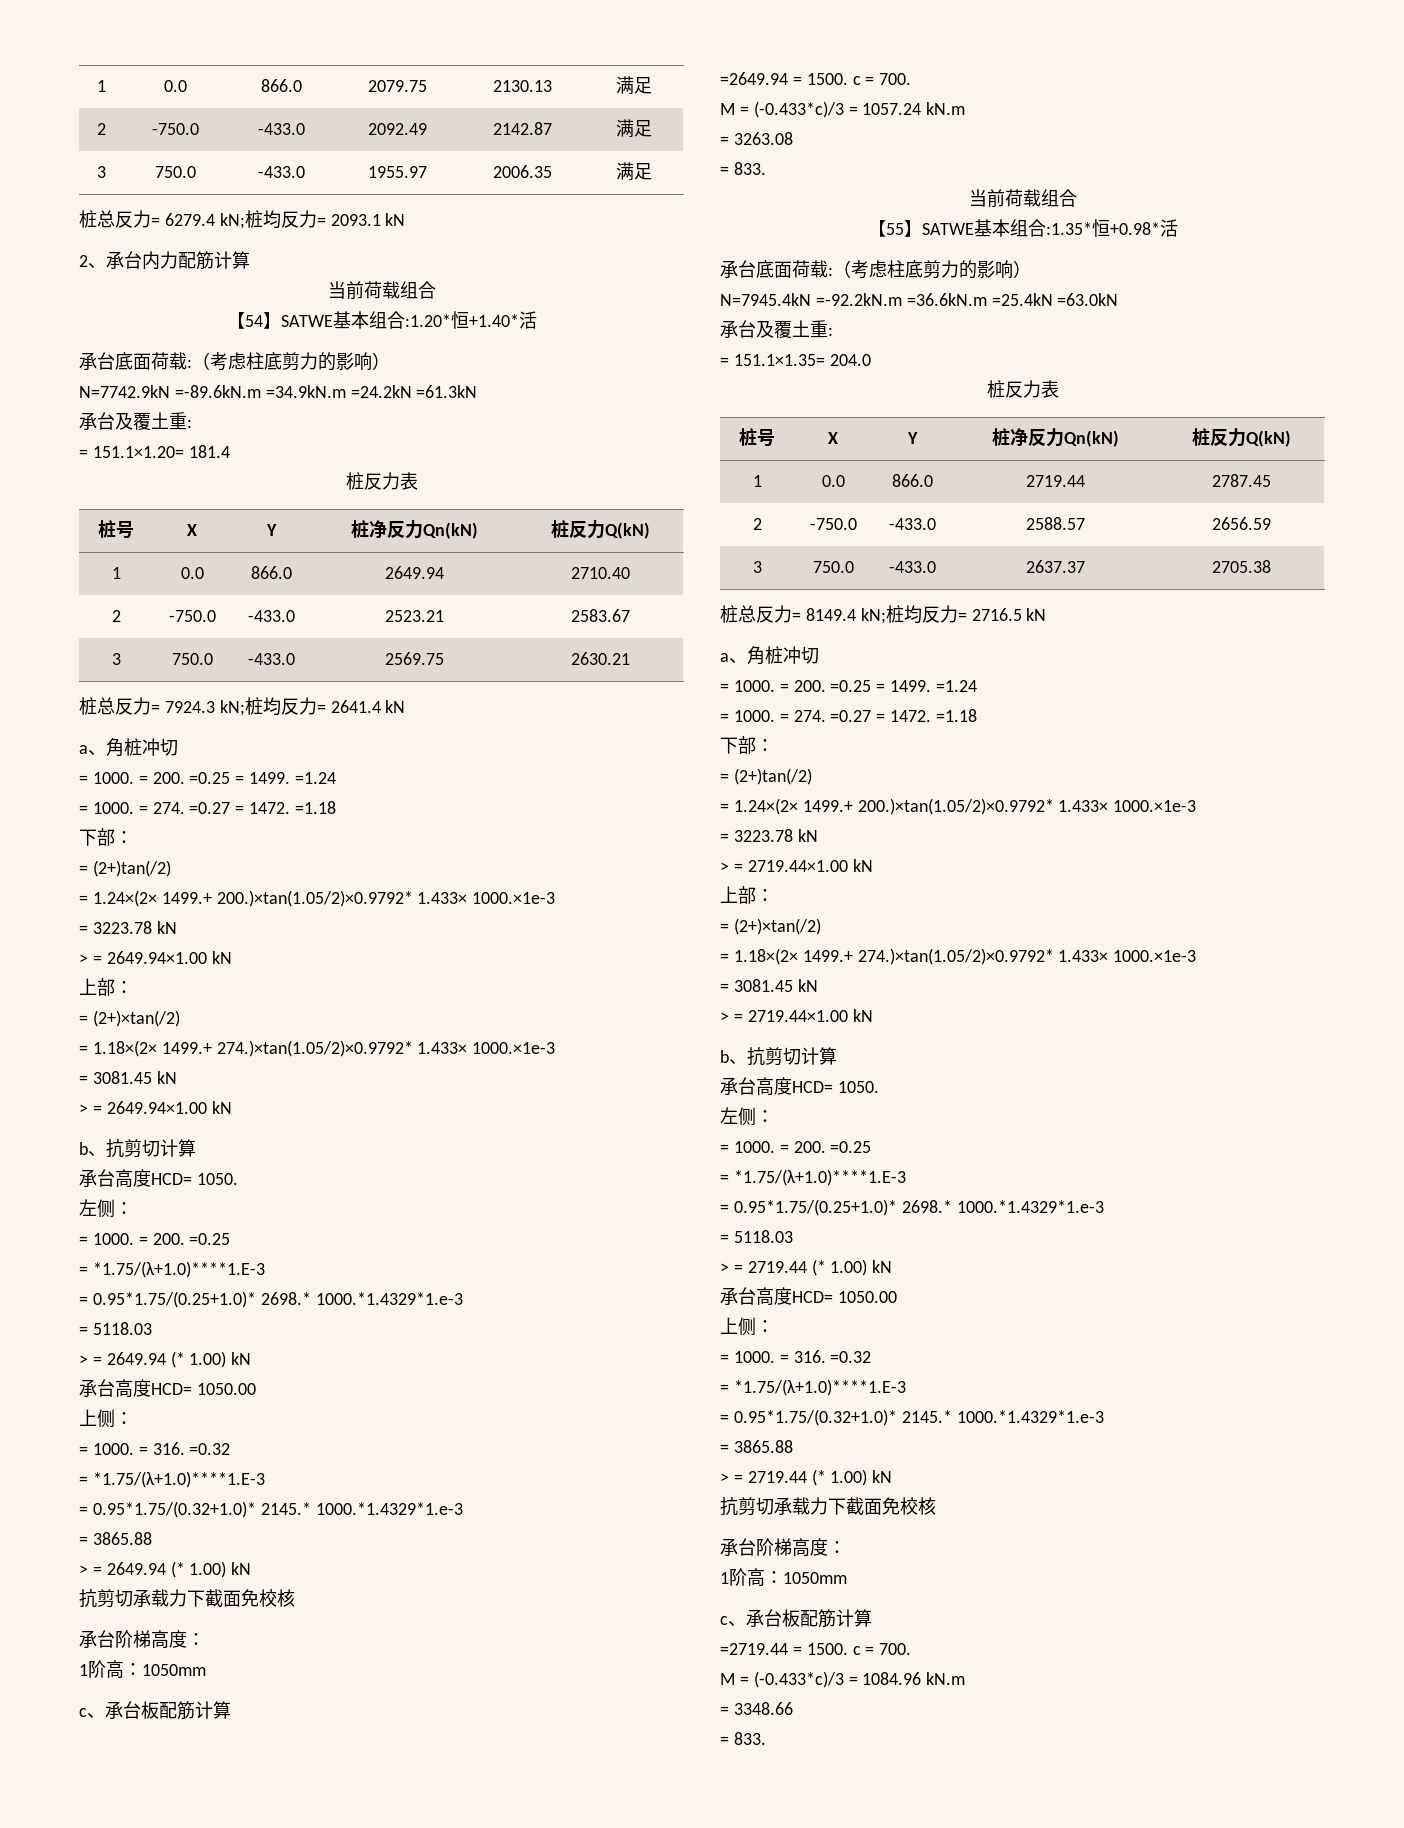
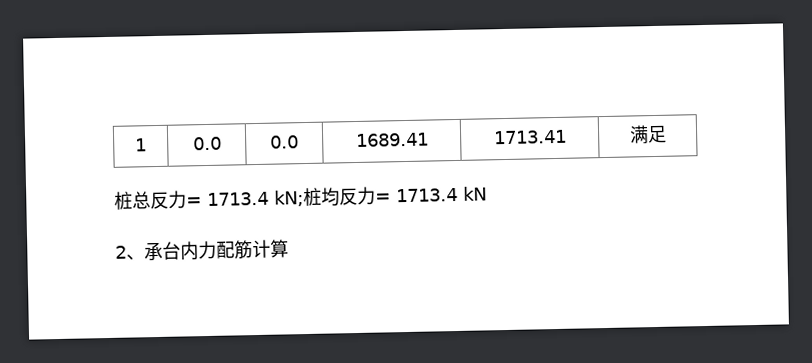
[96,80,106,92] [164,80,187,92] [261,79,302,92] [367,80,427,92] [492,80,552,92] [616,76,652,94] [96,123,106,135] [152,123,199,135] [258,123,305,135] [367,123,427,135] [492,122,552,135] [616,119,652,137] [96,166,106,178] [155,166,196,178] [258,166,305,178] [367,166,427,178] [492,165,552,178] 1 | 0.0 | 866.0 | 2079.75 | 2130.13 | 满足 // 2 | -750.0 | -433.0 | 2092.49 | 2142.87 | 满足 // 3 | 750.0 | -433.0 | 1955.97 | 2006.35 -> [135,138,147,152] [192,136,222,151] [270,135,299,149] [355,132,429,148] [493,129,567,145] 1 | 0.0 | 0.0 | 1689.41 | 1713.41
[164,210,381,229] 6279.4 kN;桩均反力= 2093.1 -> [207,186,458,207] 1713.4 kN;桩均反力= 1713.4
[327,281,436,299] [226,311,537,329] [79,352,390,371] [79,385,478,398] [79,412,192,430] [79,445,230,458] [345,472,418,490] [98,520,134,538] [187,524,197,536] [265,524,277,536] [350,520,478,539] [551,520,650,539] [111,567,121,579] [180,567,204,579] [250,566,292,579] [384,566,444,579] [571,567,630,579] [111,610,121,622] [168,610,216,622] [247,610,295,622] [384,610,444,622] [571,609,630,622] [111,653,121,665] [171,653,213,665] [247,653,295,665] [384,652,444,665] [571,652,630,665] [79,697,406,716] [79,738,178,757] [79,772,337,784] [79,801,337,814] [79,828,133,846] [79,860,171,877] [79,890,556,907] [79,921,177,934] [79,951,232,964] [79,978,133,996] [79,1010,180,1027] [79,1040,556,1057] [79,1071,177,1084] [79,1101,232,1114] [79,1139,196,1158] [79,1169,238,1188] [79,1199,133,1218] [79,1233,231,1245] [79,1261,265,1278] [79,1291,463,1308] [79,1322,152,1335] [79,1351,252,1368] [79,1379,256,1398] [79,1409,133,1428] [79,1442,231,1455] [79,1471,265,1488] [79,1501,463,1518] [79,1532,152,1545] [79,1561,252,1578] [79,1589,295,1608] [79,1630,205,1649] [79,1660,206,1679] [79,1701,231,1720] [720,72,912,85] [720,101,966,118] [720,132,793,145] [720,162,766,175] [968,189,1077,207] [867,219,1178,237] [720,260,1031,279] [720,293,1119,306] [720,320,833,338] [720,354,871,366] [986,380,1059,398] [739,428,775,446] [828,432,838,444] [906,432,918,444] [991,428,1119,447] [1192,428,1291,447] [752,475,762,487] [821,475,845,487] [891,474,933,487] [1025,475,1085,487] [1212,474,1271,487] [752,518,762,530] [809,518,857,530] [888,518,936,530] [1025,517,1085,530] [1212,517,1271,530] [752,561,762,573] [812,561,854,573] [888,561,936,573] [1025,560,1085,573] [1212,560,1271,573] [720,605,1047,624] [720,646,819,665] [720,680,978,692] [720,709,978,722] [720,736,774,754] [720,768,812,785] [720,798,1197,815] [720,829,818,842] [720,859,873,872] [720,886,774,904] [720,918,821,935] [720,948,1197,965] [720,979,818,992] [720,1009,873,1022] [720,1047,837,1066] [720,1077,879,1096] [720,1107,774,1126] [720,1141,872,1153] [720,1169,906,1186] [720,1199,1104,1216] [720,1230,793,1243] [720,1259,893,1276] [720,1287,897,1306] [720,1317,774,1336] [720,1350,872,1363] [720,1379,906,1396] [720,1409,1104,1426] [720,1440,793,1453] [720,1469,893,1486] [720,1497,936,1516] [720,1538,846,1557] [720,1568,847,1587] [720,1609,872,1628] [720,1643,912,1655] [720,1671,966,1688] [720,1702,793,1715] [720,1732,766,1745] // 当前荷载组合 // 【54】SATWE基本组合:1.20*恒+1.40*活 // 承台底面荷载:（考虑柱底剪力的影响） // N=7742.9kN =-89.6kN.m =34.9kN.m =24.2kN =61.3kN // 承台及覆土重: // = 151.1×1.20= 181.4 // 桩反力表 // 桩号 | X | Y | 桩净反力Qn(kN) | 桩反力Q(kN) // 1 | 0.0 | 866.0 | 2649.94 | 2710.40 // 2 | -750.0 | -433.0 | 2523.21 | 2583.67 // 3 | 750.0 | -433.0 | 2569.75 | 2630.21 // 桩总反力= 7924.3 kN;桩均反力= 2641.4 kN // a、角桩冲切 // = 1000. = 200. =0.25 = 1499. =1.24 // = 1000. = 274. =0.27 = 1472. =1.18 // 下部： // = (2+)tan(/2) // = 1.24×(2× 1499.+ 200.)×tan(1.05/2)×0.9792* 1.433× 1000.×1e-3 // = 3223.78 kN // > = 2649.94×1.00 kN // 上部： // = (2+)×tan(/2) // = 1.18×(2× 1499.+ 274.)×tan(1.05/2)×0.9792* 1.433× 1000.×1e-3 // = 3081.45 kN // > = 2649.94×1.00 kN // b、抗剪切计算 // 承台高度HCD= 1050. // 左侧： // = 1000. = 200. =0.25 // = *1.75/(λ+1.0)****1.E-3 // = 0.95*1.75/(0.25+1.0)* 2698.* 1000.*1.4329*1.e-3 // = 5118.03 // > = 2649.94 (* 1.00) kN // 承台高度HCD= 1050.00 // 上侧： // = 1000. = 316. =0.32 // = *1.75/(λ+1.0)****1.E-3 // = 0.95*1.75/(0.32+1.0)* 2145.* 1000.*1.4329*1.e-3 // = 3865.88 // > = 2649.94 (* 1.00) kN // 抗剪切承载力下截面免校核 // 承台阶梯高度： // 1阶高：1050mm // c、承台板配筋计算 // =2649.94 = 1500. c = 700. // M = (-0.433*c)/3 = 1057.24 kN.m // = 3263.08 // = 833. // 当前荷载组合 // 【55】SATWE基本组合:1.35*恒+0.98*活 // 承台底面荷载:（考虑柱底剪力的影响） // N=7945.4kN =-92.2kN.m =36.6kN.m =25.4kN =63.0kN // 承台及覆土重: // = 151.1×1.35= 204.0 // 桩反力表 // 桩号 | X | Y | 桩净反力Qn(kN) | 桩反力Q(kN) // 1 | 0.0 | 866.0 | 2719.44 | 2787.45 // 2 | -750.0 | -433.0 | 2588.57 | 2656.59 // 3 | 750.0 | -433.0 | 2637.37 | 2705.38 // 桩总反力= 8149.4 kN;桩均反力= 2716.5 kN // a、角桩冲切 // = 1000. = 200. =0.25 = 1499. =1.24 // = 1000. = 274. =0.27 = 1472. =1.18 // 下部： // = (2+)tan(/2) // = 1.24×(2× 1499.+ 200.)×tan(1.05/2)×0.9792* 1.433× 1000.×1e-3 // = 3223.78 kN // > = 2719.44×1.00 kN // 上部： // = (2+)×tan(/2) // = 1.18×(2× 1499.+ 274.)×tan(1.05/2)×0.9792* 1.433× 1000.×1e-3 // = 3081.45 kN // > = 2719.44×1.00 kN // b、抗剪切计算 // 承台高度HCD= 1050. // 左侧： // = 1000. = 200. =0.25 // = *1.75/(λ+1.0)****1.E-3 // = 0.95*1.75/(0.25+1.0)* 2698.* 1000.*1.4329*1.e-3 // = 5118.03 // > = 2719.44 (* 1.00) kN // 承台高度HCD= 1050.00 // 上侧： // = 1000. = 316. =0.32 // = *1.75/(λ+1.0)****1.E-3 // = 0.95*1.75/(0.32+1.0)* 2145.* 1000.*1.4329*1.e-3 // = 3865.88 // > = 2719.44 (* 1.00) kN // 抗剪切承载力下截面免校核 // 承台阶梯高度： // 1阶高：1050mm // c、承台板配筋计算 // =2719.44 = 1500. c = 700. // M = (-0.433*c)/3 = 1084.96 kN.m // = 3348.66 // = 833. -> (289, 248) none

